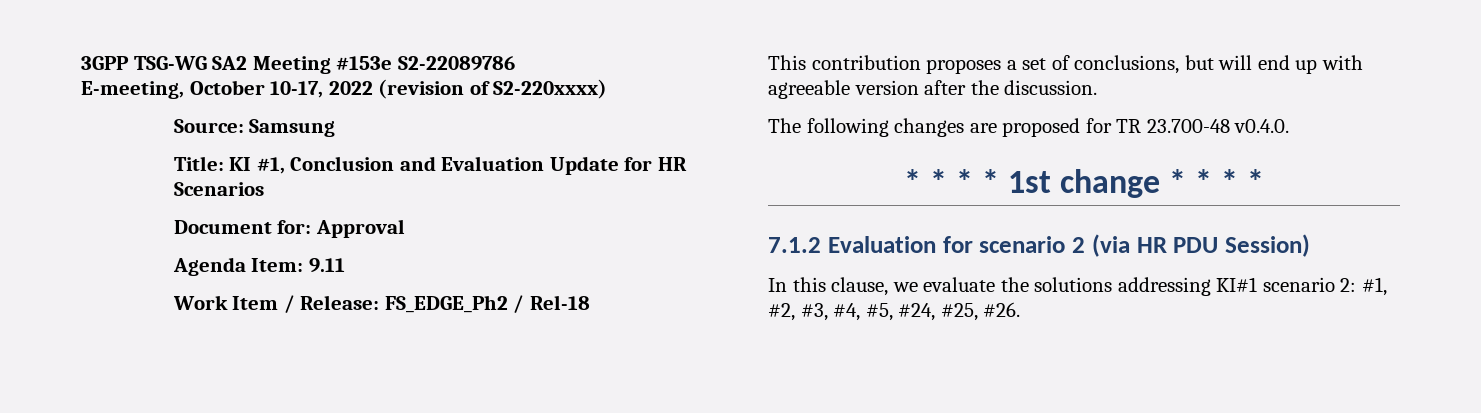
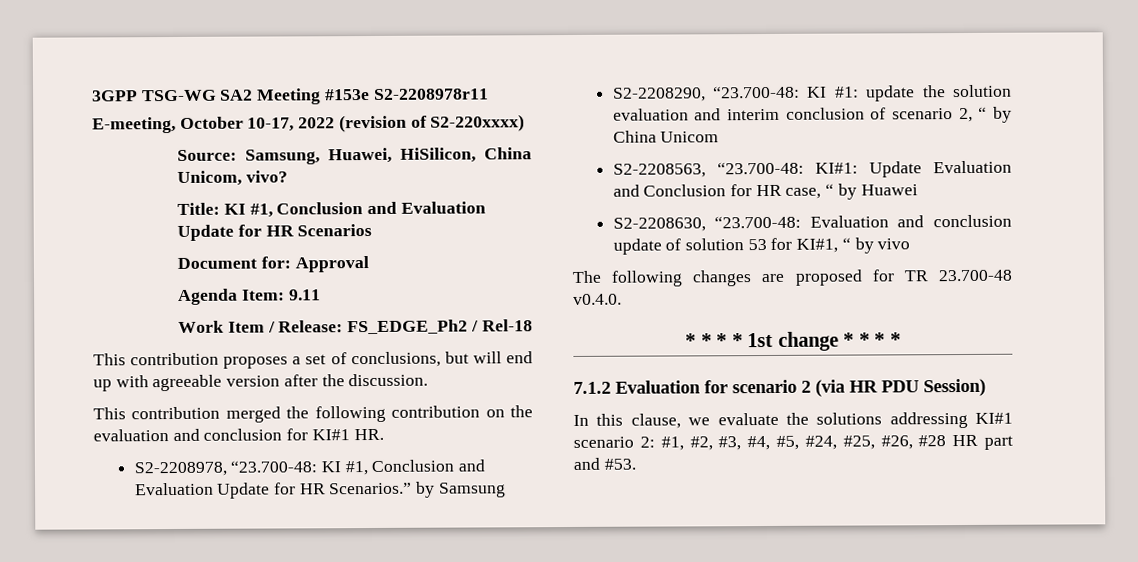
[397,56,515,71] S2-22089786 -> [373,88,489,100] S2-2208978r11
[249,119,336,137] Samsung -> [245,147,532,165] [177,170,289,186] Samsung, Huawei, HiSilicon, China Unicom, vivo?
(1098, 87) none -> [93,405,533,423] [93,428,384,442] [133,459,486,477] [134,481,506,499] [612,84,1012,102] [612,106,1012,123] [612,130,720,143] [612,160,1012,178] [612,183,918,200] [612,214,1012,232] [612,237,911,255] // This contribution merged the following contribution on the evaluation and conclusion for KI#1 HR. // S2-2208978, “23.700-48: KI #1, Conclusion and Evaluation Update for HR Scenarios.” by Samsung // S2-2208290, “23.700-48: KI #1: update the solution evaluation and interim conclusion of scenario 2, “ by China Unicom // S2-2208563, “23.700-48: KI#1: Update Evaluation and Conclusion for HR case, “ by Huawei // S2-2208630, “23.700-48: Evaluation and conclusion update of solution 53 for KI#1, “ by vivo
[983,302,1021,317] #26. -> [880,434,1013,450] [573,457,636,470] #26, #28 HR part and #53.

